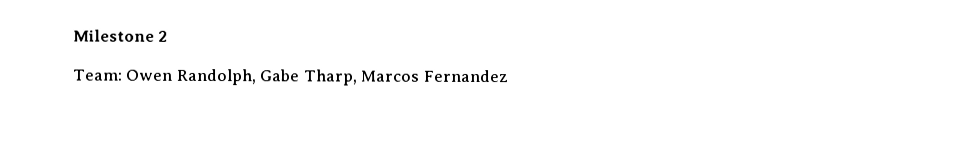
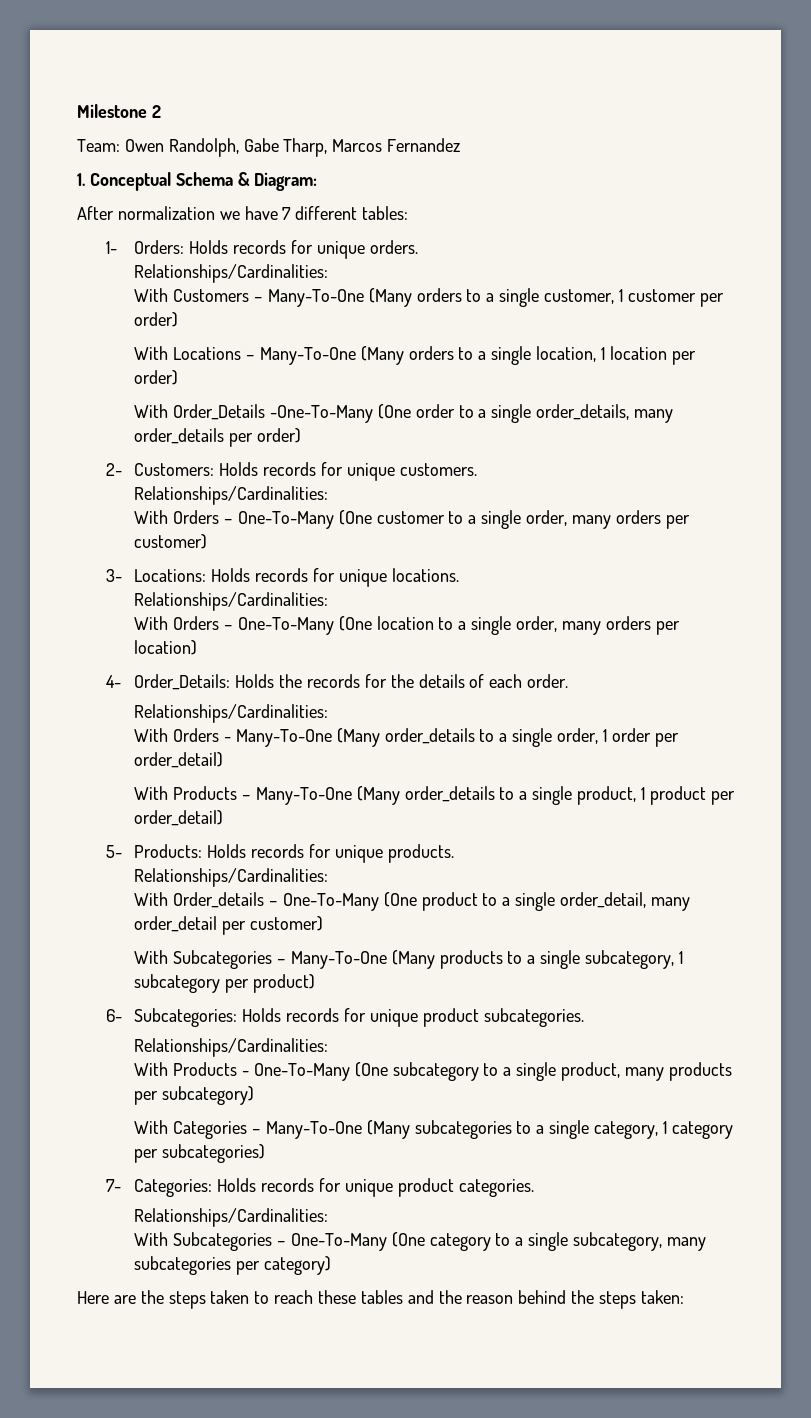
(509, 76) none -> [77,172,318,191] [77,206,409,220] [105,240,418,259] [134,264,329,283] [134,288,724,307] [134,312,179,327] [134,346,696,365] [134,370,179,385] [134,404,674,423] [134,428,302,447] [105,462,477,481] [134,486,329,505] [134,510,690,529] [134,534,208,549] [105,568,459,587] [134,592,329,611] [134,616,680,635] [134,640,198,655] [105,674,569,690] [134,704,329,723] [134,728,679,747] [134,752,224,768] [134,786,735,805] [134,810,224,826] [105,844,454,863] [134,868,329,887] [134,892,690,911] [134,916,324,935] [134,950,683,969] [134,974,316,993] [105,1008,584,1027] [134,1038,329,1057] [134,1062,732,1081] [134,1086,255,1105] [134,1120,733,1139] [134,1144,266,1163] [105,1178,534,1197] [134,1208,329,1227] [134,1232,706,1251] [134,1256,332,1275] [77,1290,684,1309] // 1. Conceptual Schema & Diagram: // After normalization we have 7 different tables: // 1- Orders: Holds records for unique orders. // Relationships/Cardinalities: // With Customers – Many-To-One (Many orders to a single customer, 1 customer per order) // With Locations – Many-To-One (Many orders to a single location, 1 location per order) // With Order_Details -One-To-Many (One order to a single order_details, many order_details per order) // 2- Customers: Holds records for unique customers. // Relationships/Cardinalities: // With Orders – One-To-Many (One customer to a single order, many orders per customer) // 3- Locations: Holds records for unique locations. // Relationships/Cardinalities: // With Orders – One-To-Many (One location to a single order, many orders per location) // 4- Order_Details: Holds the records for the details of each order. // Relationships/Cardinalities: // With Orders - Many-To-One (Many order_details to a single order, 1 order per order_detail) // With Products – Many-To-One (Many order_details to a single product, 1 product per order_detail) // 5- Products: Holds records for unique products. // Relationships/Cardinalities: // With Order_details – One-To-Many (One product to a single order_detail, many order_detail per customer) // With Subcategories – Many-To-One (Many products to a single subcategory, 1 subcategory per product) // 6- Subcategories: Holds records for unique product subcategories. // Relationships/Cardinalities: // With Products - One-To-Many (One subcategory to a single product, many products per subcategory) // With Categories – Many-To-One (Many subcategories to a single category, 1 category per subcategories) // 7- Categories: Holds records for unique product categories. // Relationships/Cardinalities: // With Subcategories – One-To-Many (One category to a single subcategory, many subcategories per category) // Here are the steps taken to reach these tables and the reason behind the steps taken:

